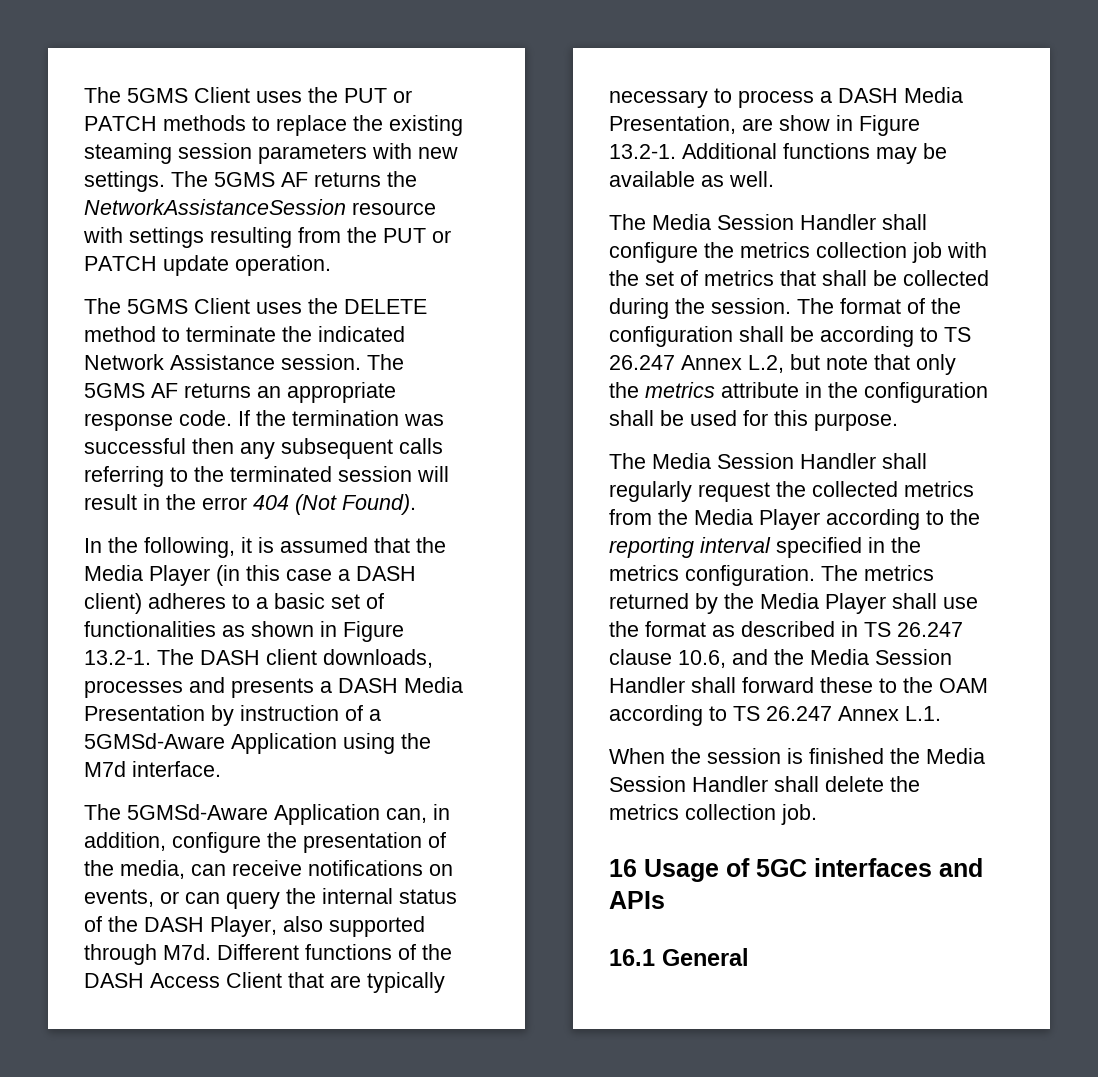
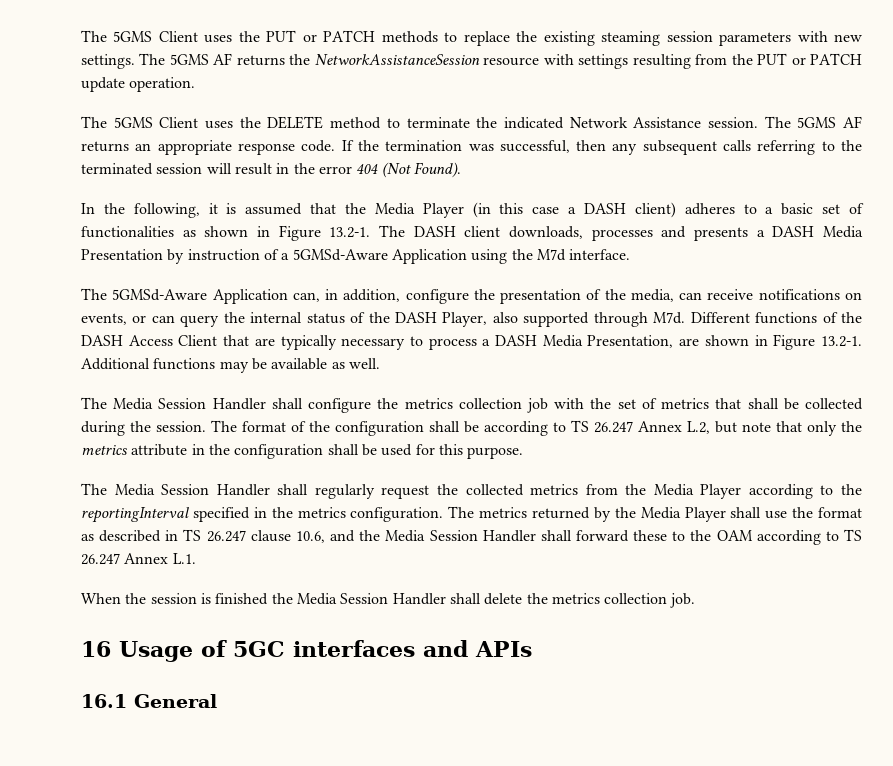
[84,438,186,454] successful -> [499,140,570,153] successful,
[779,115,830,131] show -> [704,335,749,346] shown
[609,537,771,558] reporting interval -> [81,507,189,523] reportingInterval

